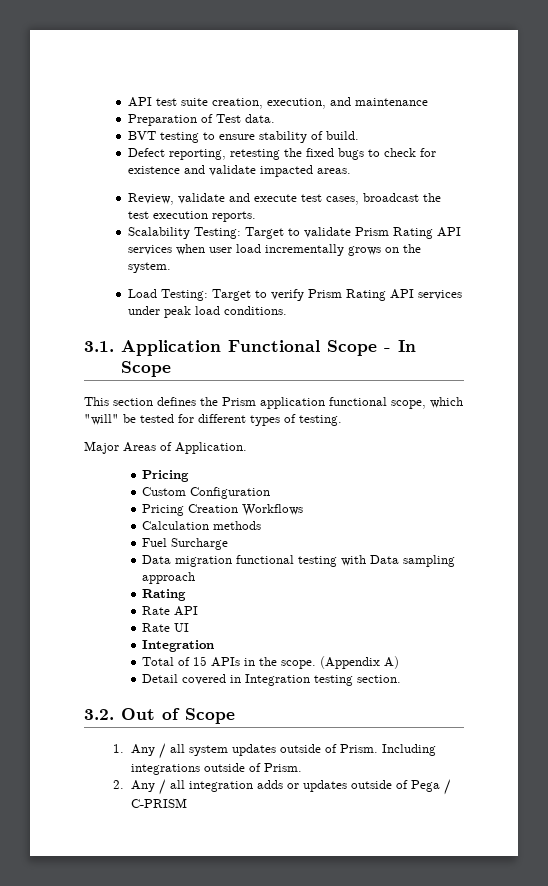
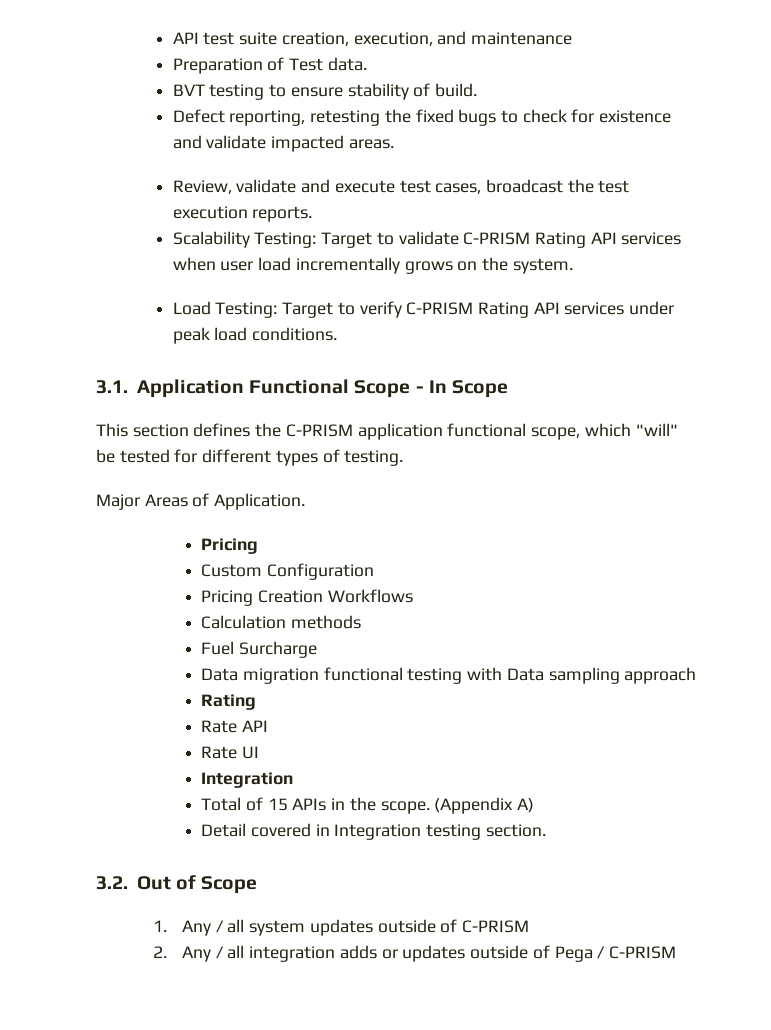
[354,227,389,236] Prism -> [463,232,531,245] C-PRISM
[307,289,342,298] Prism -> [406,302,474,315] C-PRISM
[222,397,256,406] Prism -> [285,424,353,437] C-PRISM
[339,744,436,756] [130,763,302,775] Prism. Including integrations outside of Prism. -> [462,920,530,933] C-PRISM

